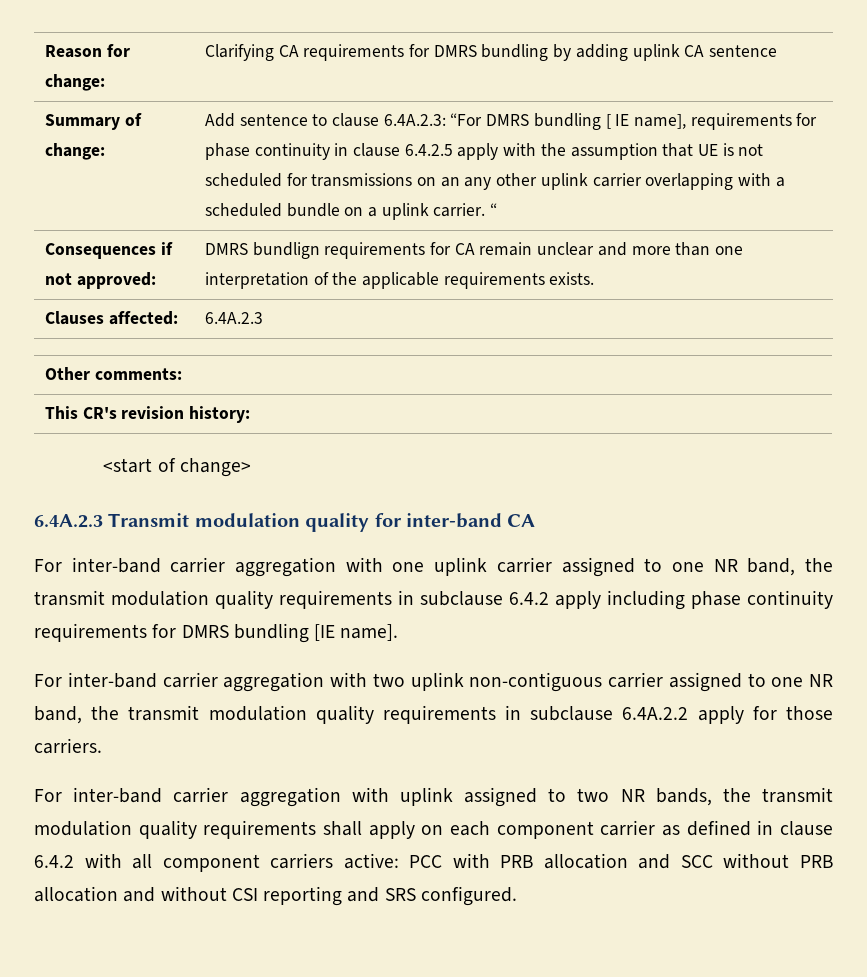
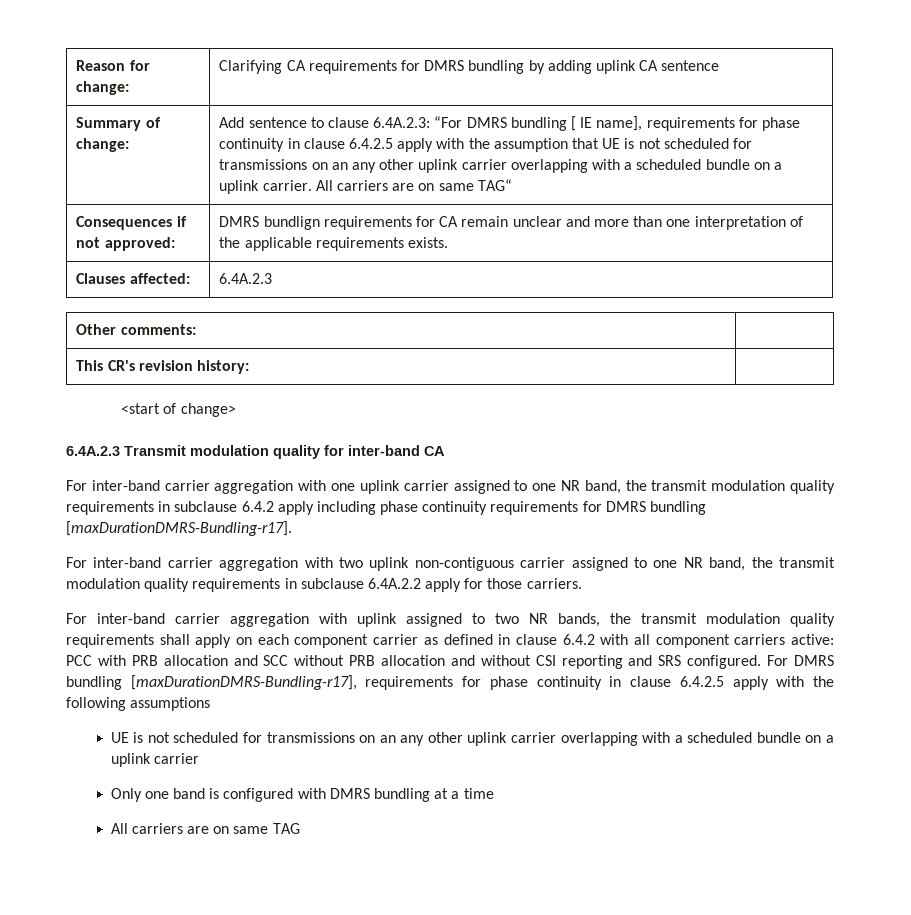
[490,203,498,216] “ -> [315,179,512,191] All carriers are on same TAG“
[314,624,399,641] [IE name]. -> [66,521,292,536] [maxDurationDMRS-Bundling-r17].
(517, 896) none -> [767,655,834,666] [66,675,835,690] [66,697,211,711] [110,732,834,746] [110,753,199,767] [110,788,494,802] [110,823,300,834] For DMRS bundling [maxDurationDMRS-Bundling-r17], requirements for phase continuity in clause 6.4.2.5 apply with the following assumptions // UE is not scheduled for transmissions on an any other uplink carrier overlapping with a scheduled bundle on a uplink carrier // Only one band is configured with DMRS bundling at a time // All carriers are on same TAG

